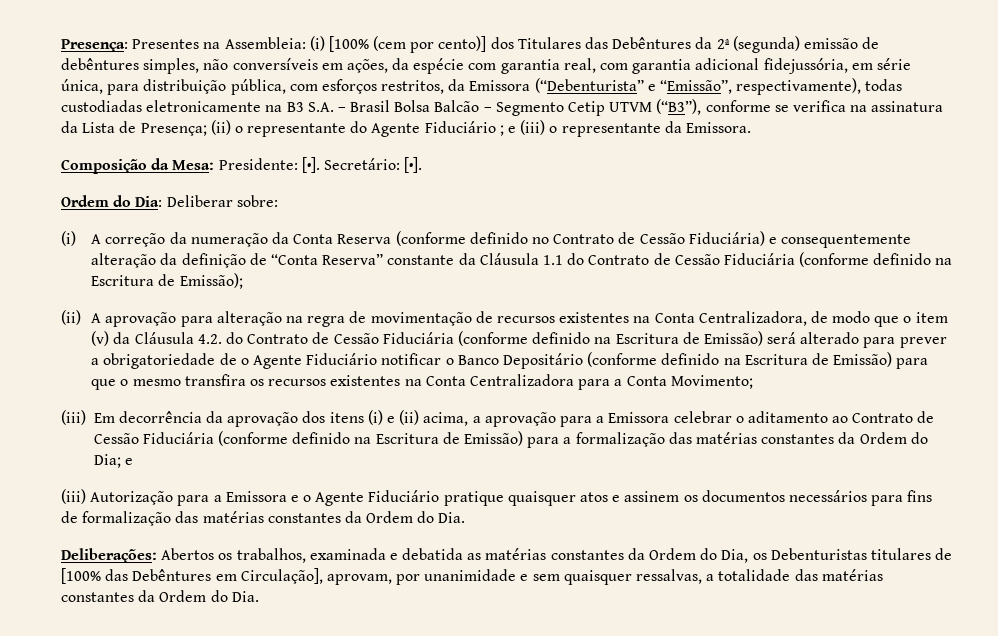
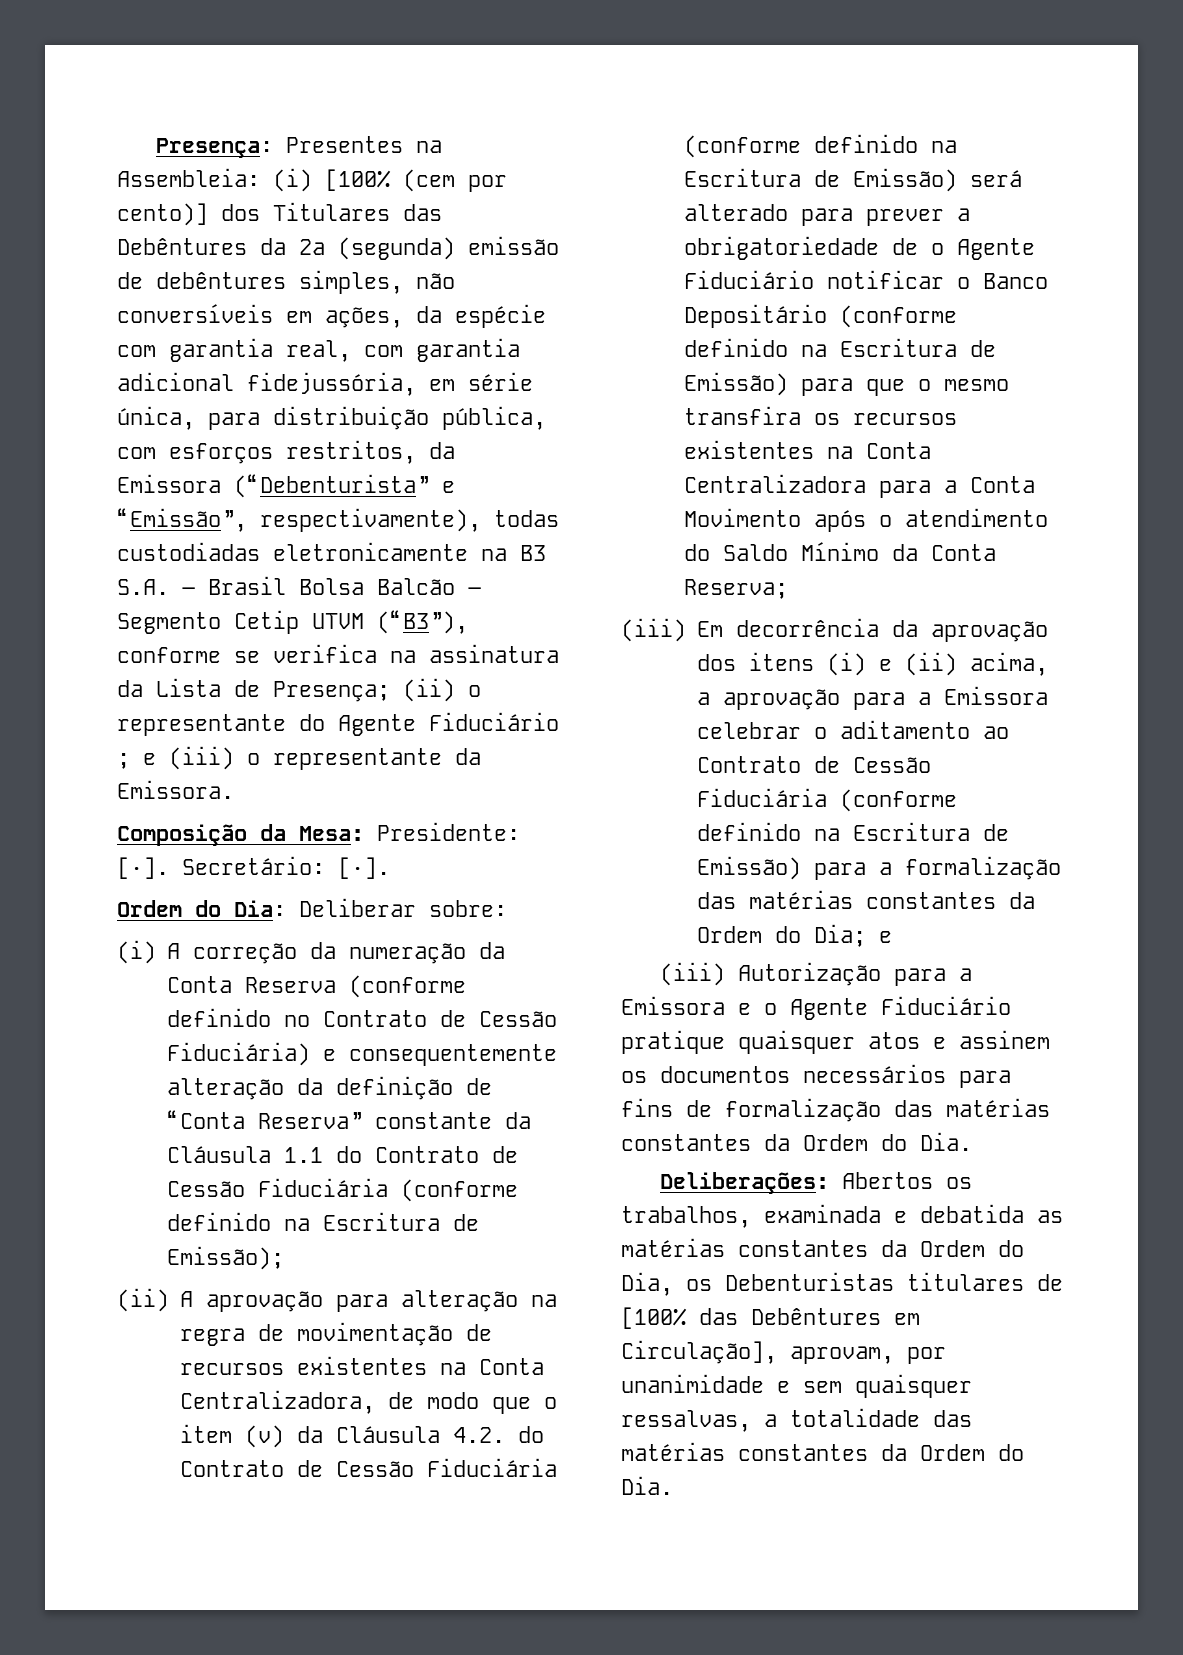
[670,375,753,389] Movimento; -> [683,508,1048,532] [683,542,996,561] [683,579,788,599] Movimento após o atendimento do Saldo Mínimo da Conta Reserva;

